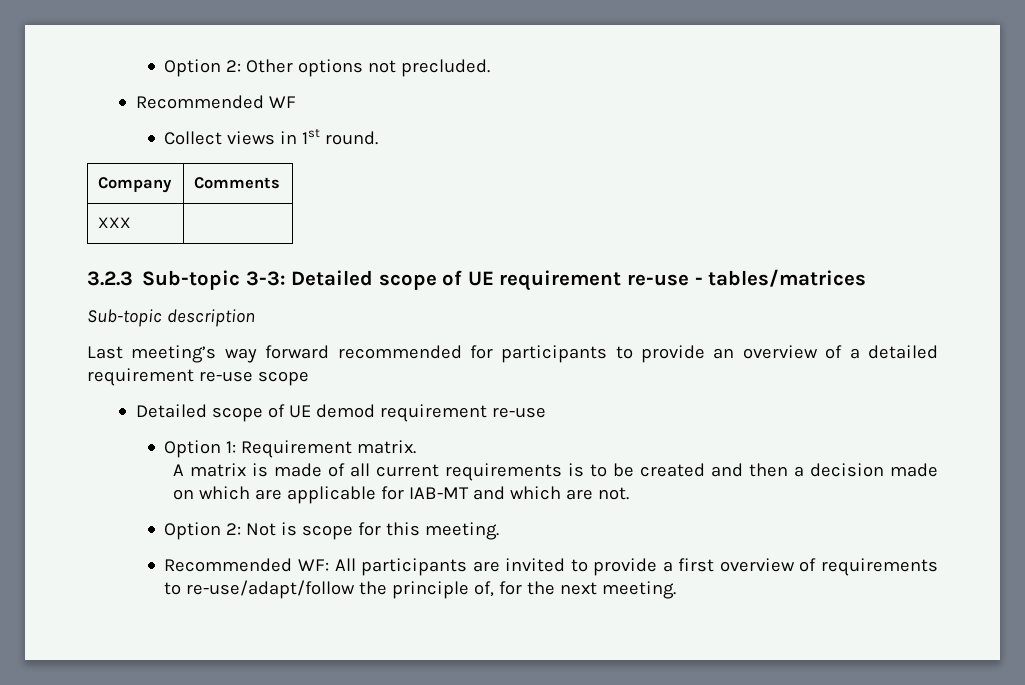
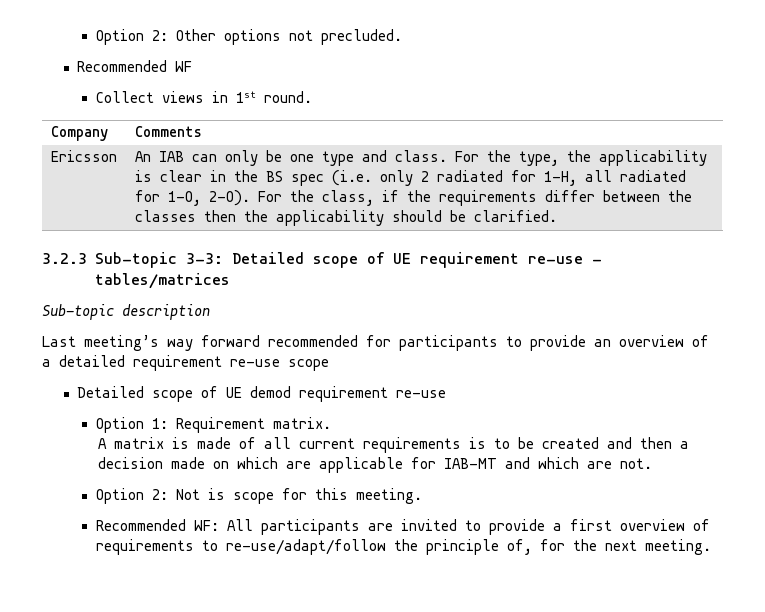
[98,217,132,228] XXX | -> [50,150,117,162] [134,150,707,166] [134,170,686,186] [134,190,692,206] [134,210,557,226] Ericsson | An IAB can only be one type and class. For the type, the applicability is clear in the BS spec (i.e. only 2 radiated for 1-H, all radiated for 1-O, 2-O). For the class, if the requirements differ between the classes then the applicability should be clarified.

